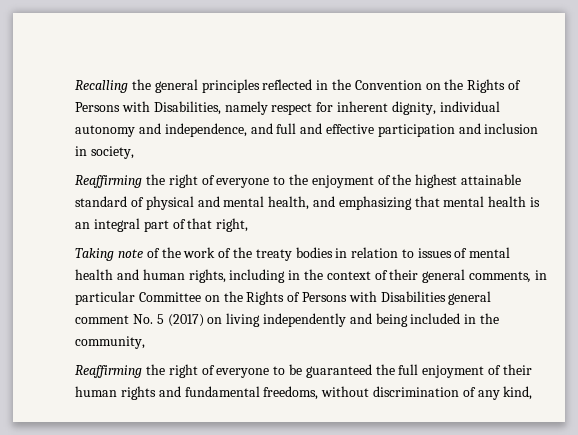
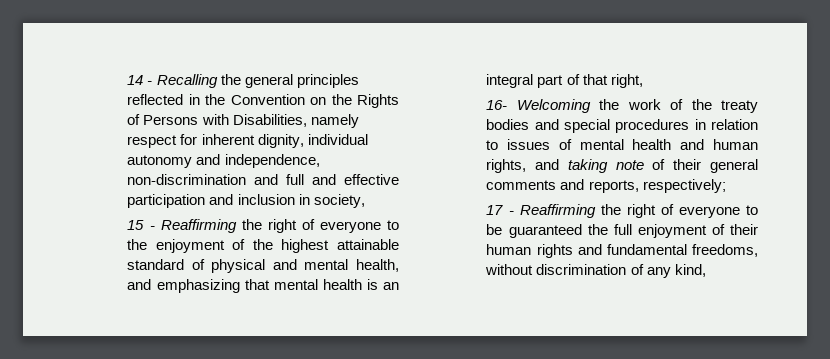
(75, 86) none -> [127,75,153,85] 14 -
(247, 130) none -> [127,174,247,185] non-discrimination
(135, 152) none -> [127,220,155,230] 15 -
[75,248,160,261] Taking note of -> [486,99,591,113] 16- Welcoming
(333, 252) none -> [534,119,690,133] and special procedures
[229,269,547,283] [75,291,492,305] [75,313,499,327] [75,336,146,349] including in the context of their general comments, in particular Committee on the Rights of Persons with Disabilities general comment No. 5 (2017) on living independently and being included in the community, // -> [535,159,758,173] [486,179,726,193] [486,205,514,215] and taking note of their general comments and reports, respectively; // 17 -

